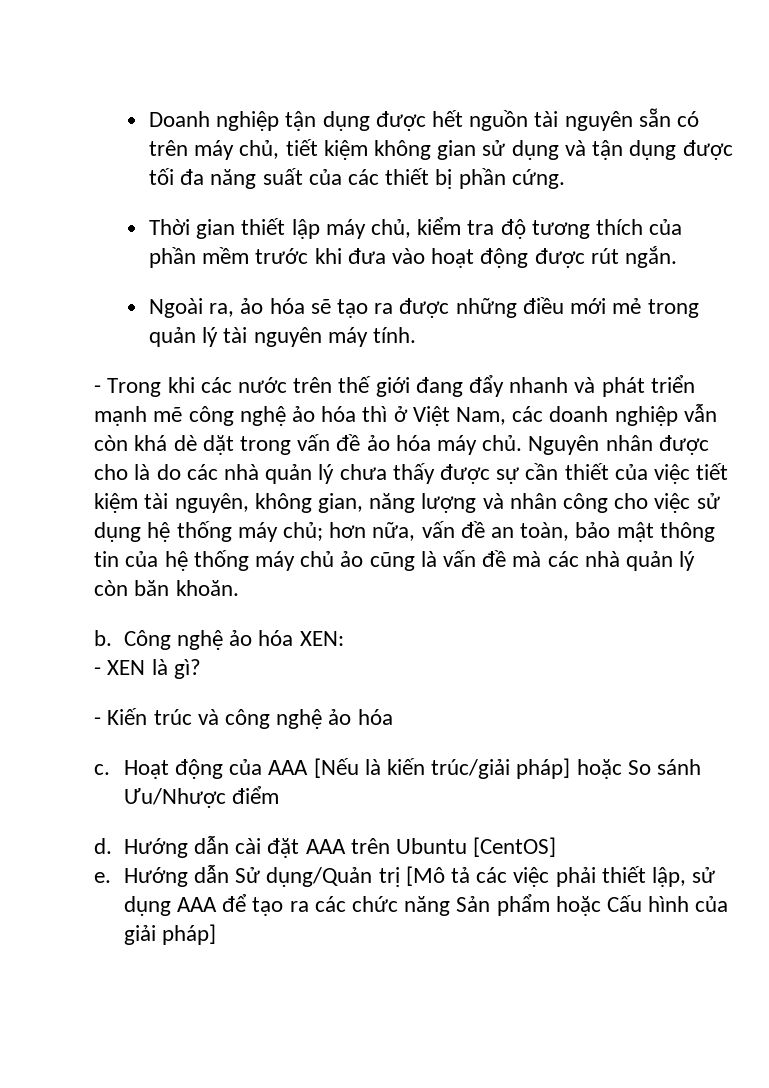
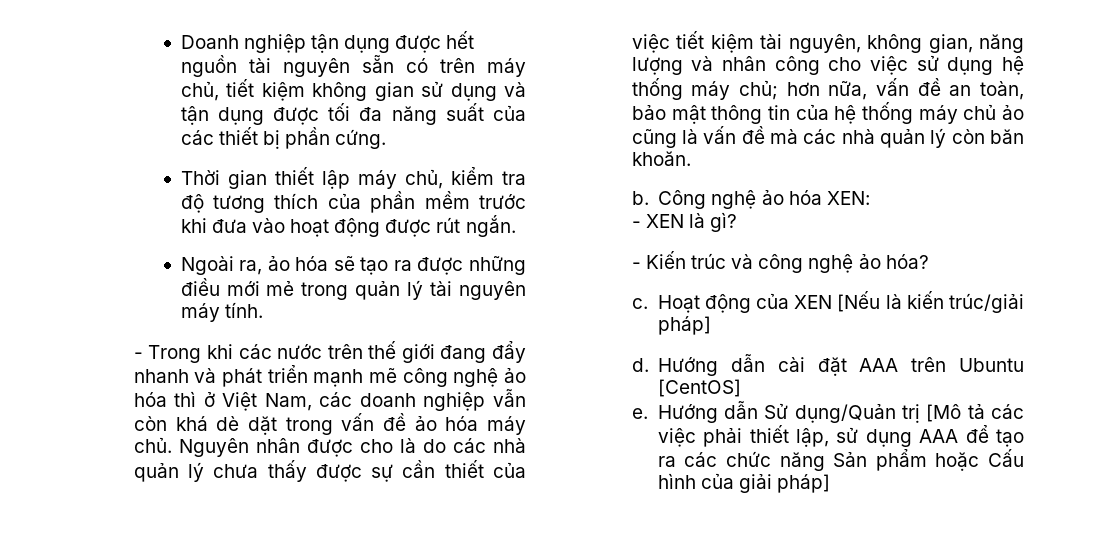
[357,709,393,725] hóa -> [885,254,929,269] hóa?
[268,760,309,775] AAA -> [794,295,833,309] XEN
[576,759,702,779] [123,786,279,808] hoặc So sánh Ưu/Nhược điểm -> (711, 325) none

